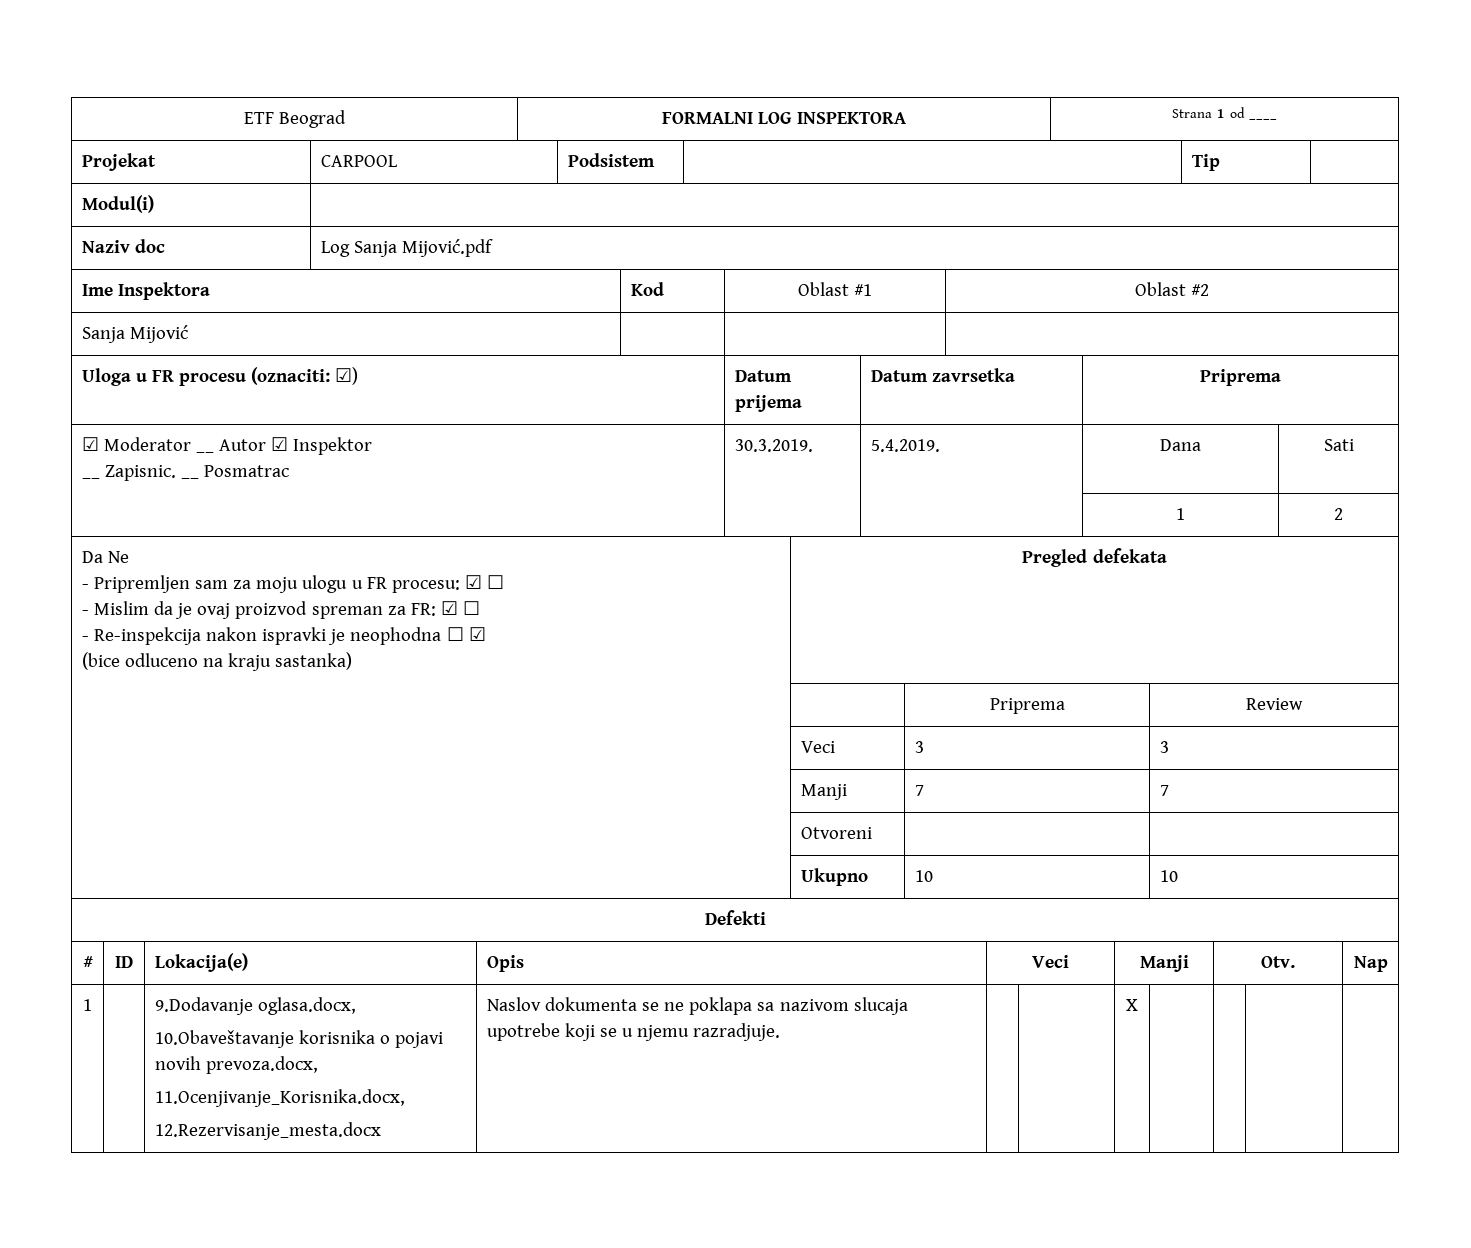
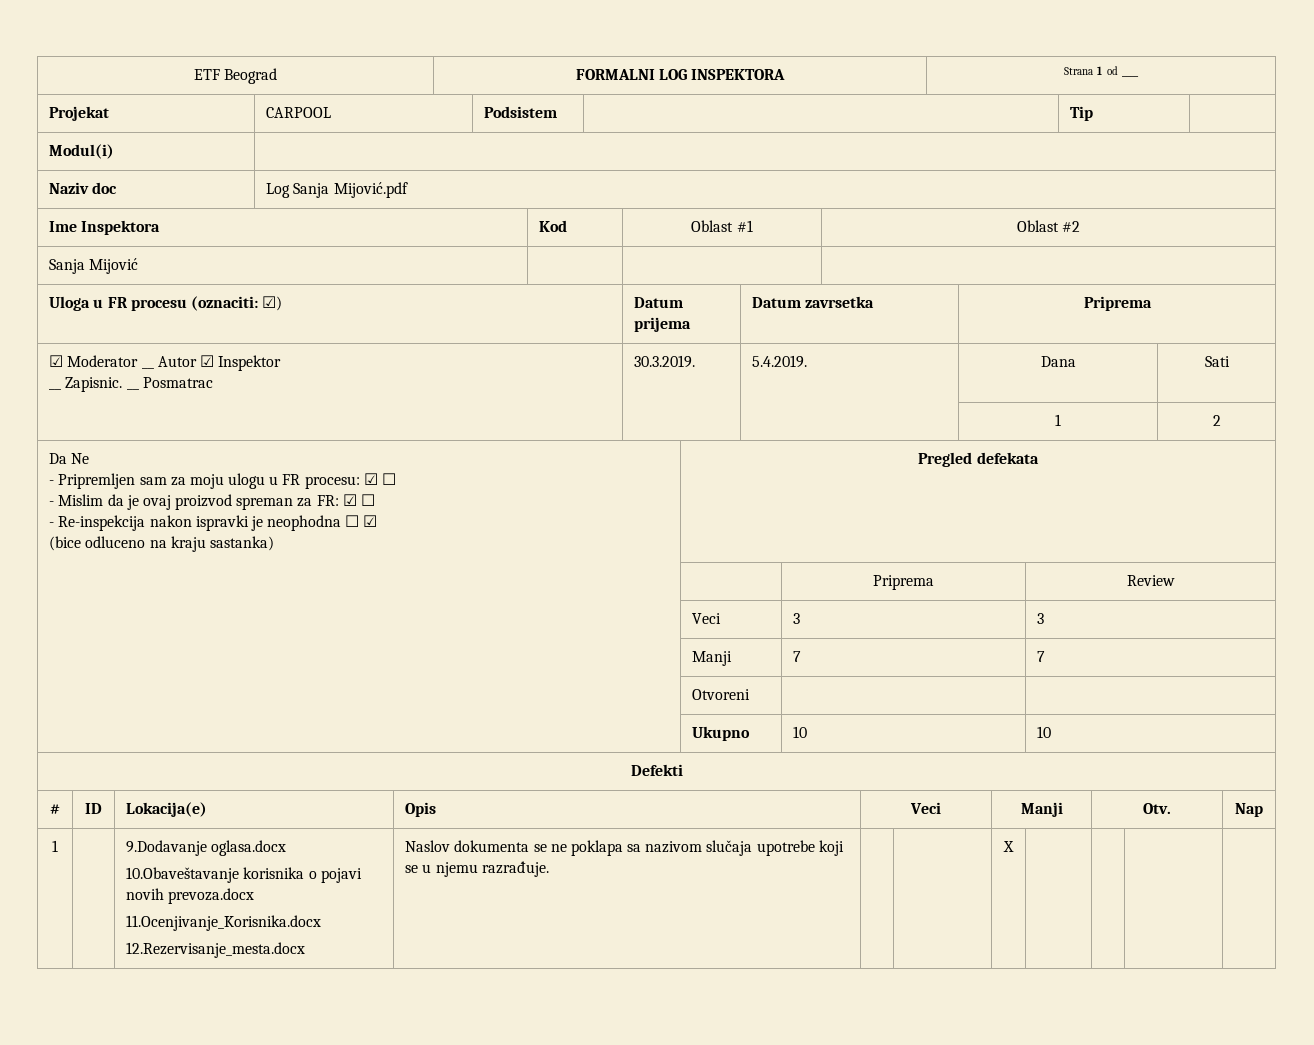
[257,997,356,1015] oglasa.docx, -> [211,840,287,856] oglasa.docx
[205,1056,318,1074] [154,1089,405,1107] prevoza.docx, // 11.Ocenjivanje_Korisnika.docx, -> [168,888,255,904] [126,915,322,931] prevoza.docx // 11.Ocenjivanje_Korisnika.docx
[853,997,908,1015] slucaja -> [706,840,753,856] slučaja
[693,1023,781,1041] razradjuje. -> [481,861,549,877] razrađuje.

